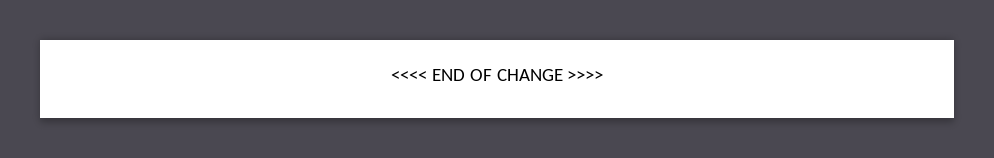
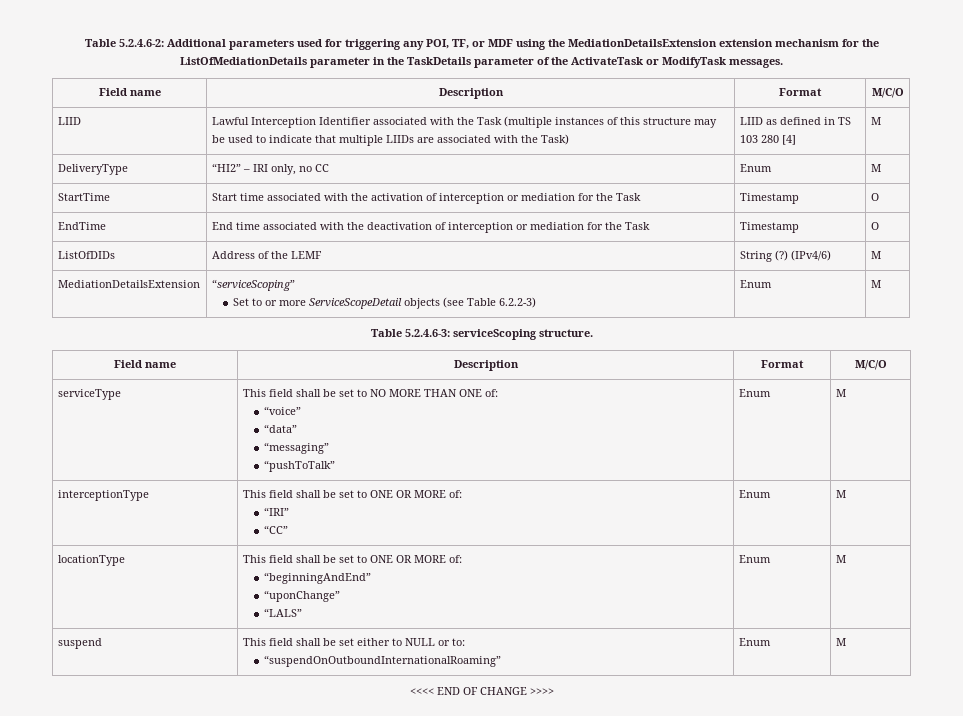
(390, 76) none -> [84,39,879,50] [180,57,783,68] [98,88,161,96] [438,88,504,99] [779,88,822,96] [871,88,904,98] [57,117,81,125] [211,116,717,128] [211,134,569,146] [739,117,851,125] [739,135,796,145] [870,117,881,125] [57,164,128,175] [211,163,329,175] [739,164,772,172] [870,164,881,172] [57,193,110,201] [211,193,641,204] [739,193,799,204] [870,193,879,201] [57,222,106,230] [211,222,650,233] [739,222,799,233] [870,222,879,230] [57,251,115,259] [211,251,322,259] [739,250,831,262] [870,251,881,259] [57,280,200,288] [211,279,295,291] [233,297,537,309] [739,280,772,288] [870,280,881,288] [370,329,593,340] [114,360,176,368] [453,360,519,371] [761,360,804,368] [854,360,887,370] [57,389,121,400] [242,389,498,397] [264,406,302,415] [264,424,298,433] [264,442,330,454] [264,460,336,472] [738,389,771,397] [835,389,846,397] [57,490,149,501] [242,490,462,498] [264,507,290,516] [264,525,289,534] [738,490,771,498] [835,490,846,498] [57,555,125,566] [242,555,462,563] [264,572,372,584] [264,590,341,602] [264,608,303,617] [738,555,771,563] [835,555,846,563] [57,638,102,649] [242,638,465,646] [264,655,502,667] [738,638,771,646] [835,638,846,646] Table 5.2.4.6-2: Additional parameters used for triggering any POI, TF, or MDF using the MediationDetailsExtension extension mechanism for the ListOfMediationDetails parameter in the TaskDetails parameter of the ActivateTask or ModifyTask messages. // Field name | Description | Format | M/C/O // LIID | Lawful Interception Identifier associated with the Task (multiple instances of this structure may be used to indicate that multiple LIIDs are associated with the Task) | LIID as defined in TS 103 280 [4] | M // DeliveryType | “HI2” – IRI only, no CC | Enum | M // StartTime | Start time associated with the activation of interception or mediation for the Task | Timestamp | O // EndTime | End time associated with the deactivation of interception or mediation for the Task | Timestamp | O // ListOfDIDs | Address of the LEMF | String (?) (IPv4/6) | M // MediationDetailsExtension | “serviceScoping” // Set to or more ServiceScopeDetail objects (see Table 6.2.2-3) | Enum | M // Table 5.2.4.6-3: serviceScoping structure. // Field name | Description | Format | M/C/O // serviceType | This field shall be set to NO MORE THAN ONE of: // “voice” // “data” // “messaging” // “pushToTalk” | Enum | M // interceptionType | This field shall be set to ONE OR MORE of: // “IRI” // “CC” | Enum | M // locationType | This field shall be set to ONE OR MORE of: // “beginningAndEnd” // “uponChange” // “LALS” | Enum | M // suspend | This field shall be set either to NULL or to: // “suspendOnOutboundInternationalRoaming” | Enum | M //

